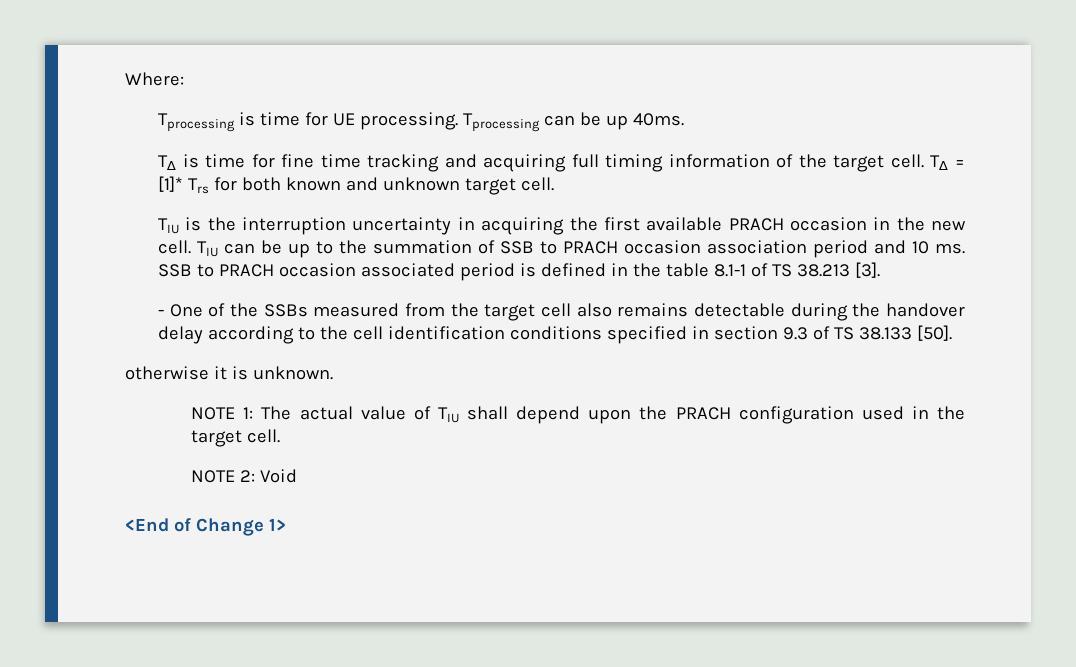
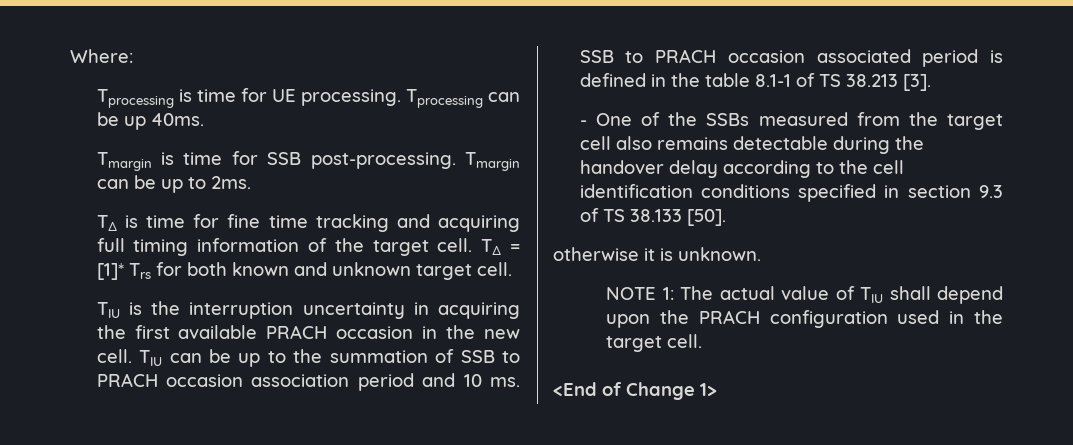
(685, 119) none -> [96,151,520,171] [96,175,251,193] // Tmargin is time for SSB post-processing. Tmargin can be up to 2ms.
[191,469,298,483] // NOTE 2: Void -> (703, 341) none

